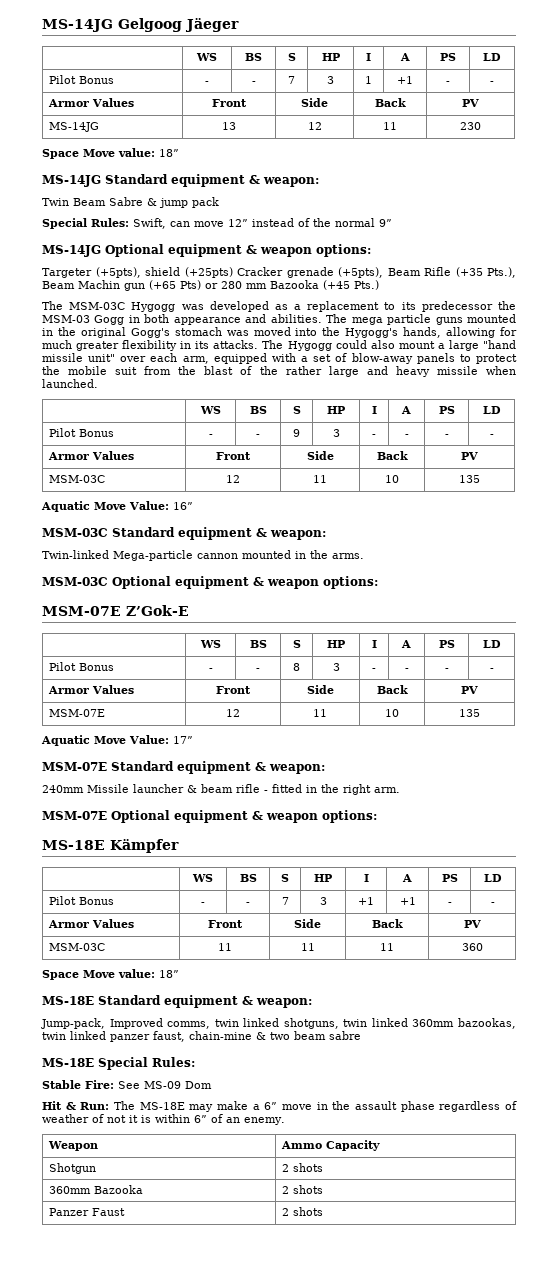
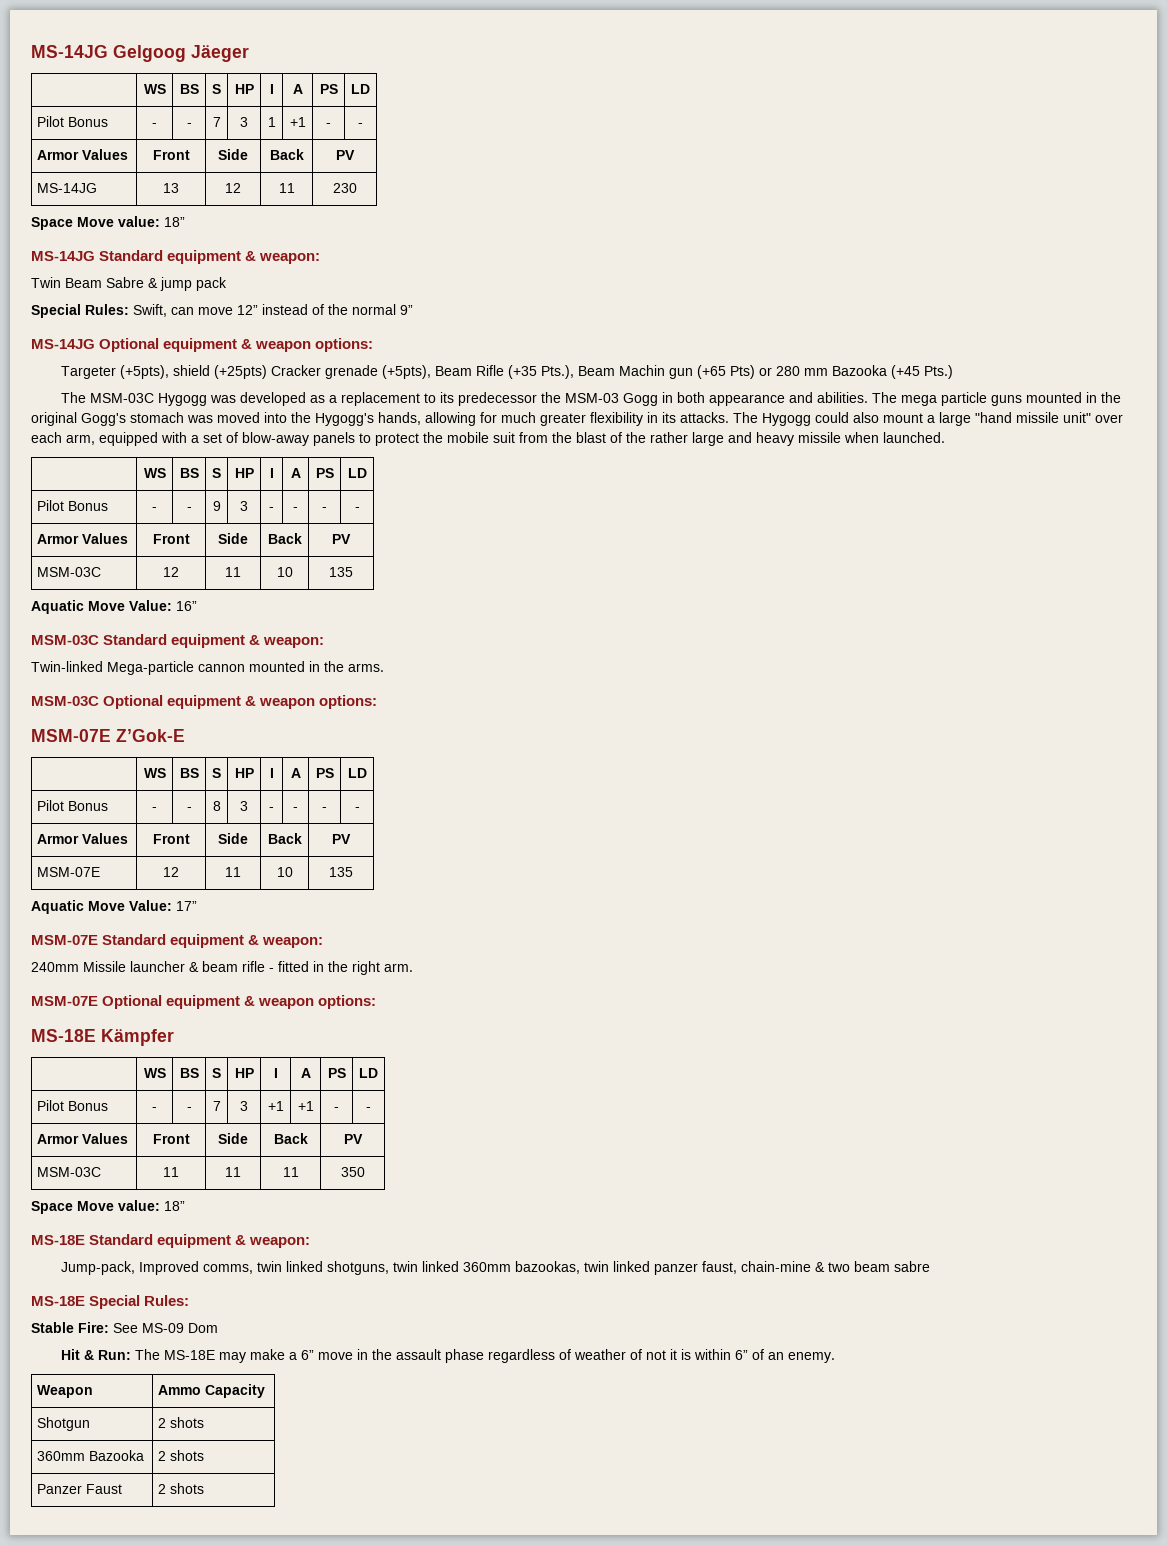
[461,943,483,951] 360 -> [340,1167,365,1177] 350

